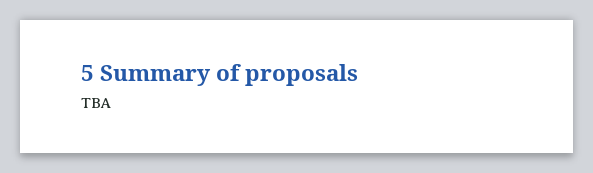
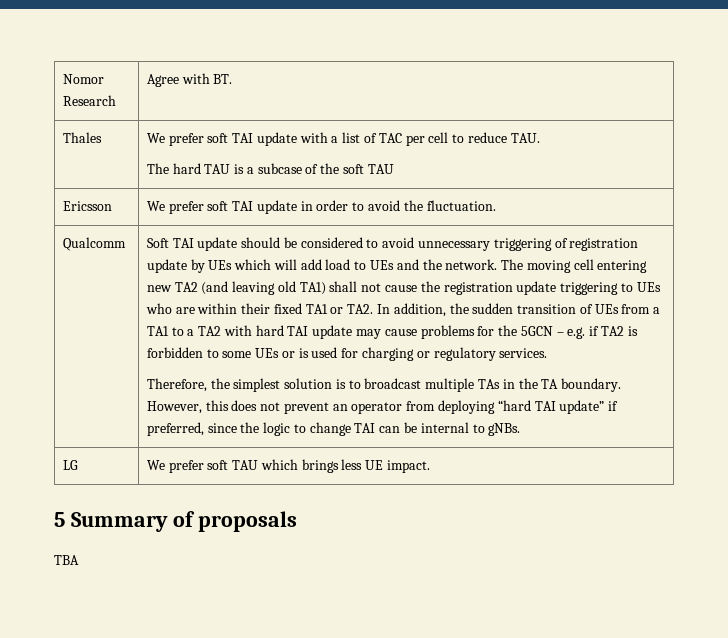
(81, 73) none -> [62,74,104,84] [62,95,116,106] [146,73,233,87] [62,132,102,143] [146,132,540,146] [146,163,394,174] [62,201,112,211] [146,200,496,214] [62,237,126,251] [146,237,639,251] [146,259,648,273] [146,281,661,295] [145,303,661,317] [146,325,638,339] [146,347,548,361] [146,378,622,392] [146,400,619,414] [146,422,521,436] [62,460,78,470] [146,459,431,473] Nomor Research | Agree with BT. // Thales | We prefer soft TAI update with a list of TAC per cell to reduce TAU. // The hard TAU is a subcase of the soft TAU // Ericsson | We prefer soft TAI update in order to avoid the fluctuation. // Qualcomm | Soft TAI update should be considered to avoid unnecessary triggering of registration update by UEs which will add load to UEs and the network. The moving cell entering new TA2 (and leaving old TA1) shall not cause the registration update triggering to UEs who are within their fixed TA1 or TA2. In addition, the sudden transition of UEs from a TA1 to a TA2 with hard TAI update may cause problems for the 5GCN – e.g. if TA2 is forbidden to some UEs or is used for charging or regulatory services. // Therefore, the simplest solution is to broadcast multiple TAs in the TA boundary. However, this does not prevent an operator from deploying “hard TAI update” if preferred, since the logic to change TAI can be internal to gNBs. // LG | We prefer soft TAU which brings less UE impact. //

